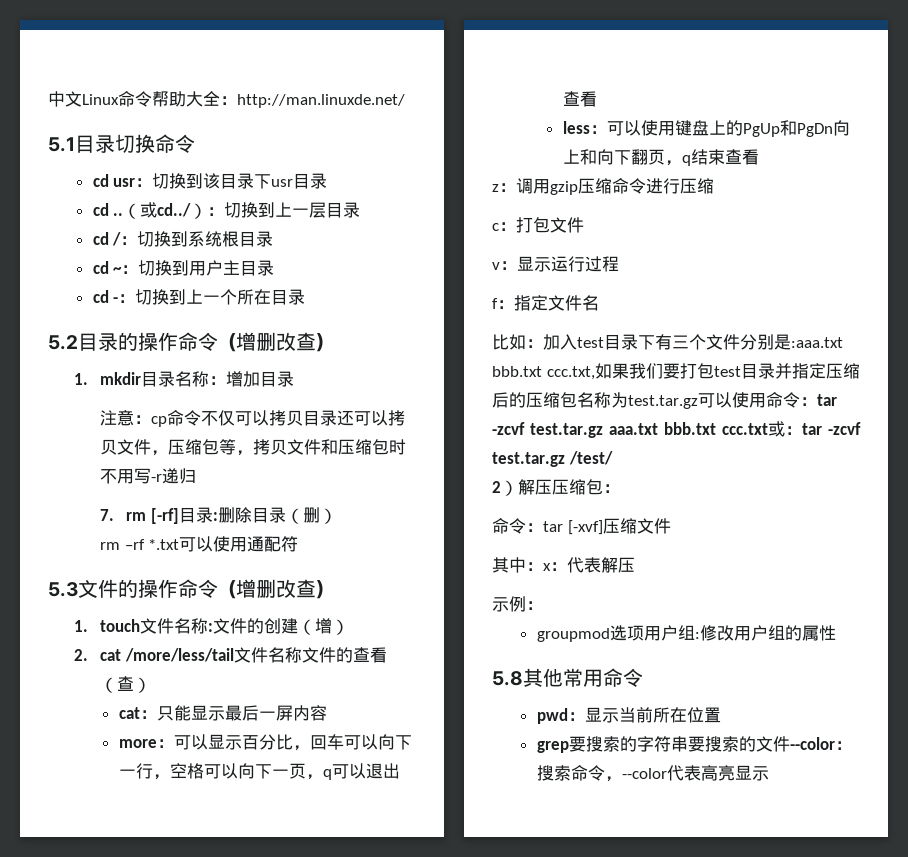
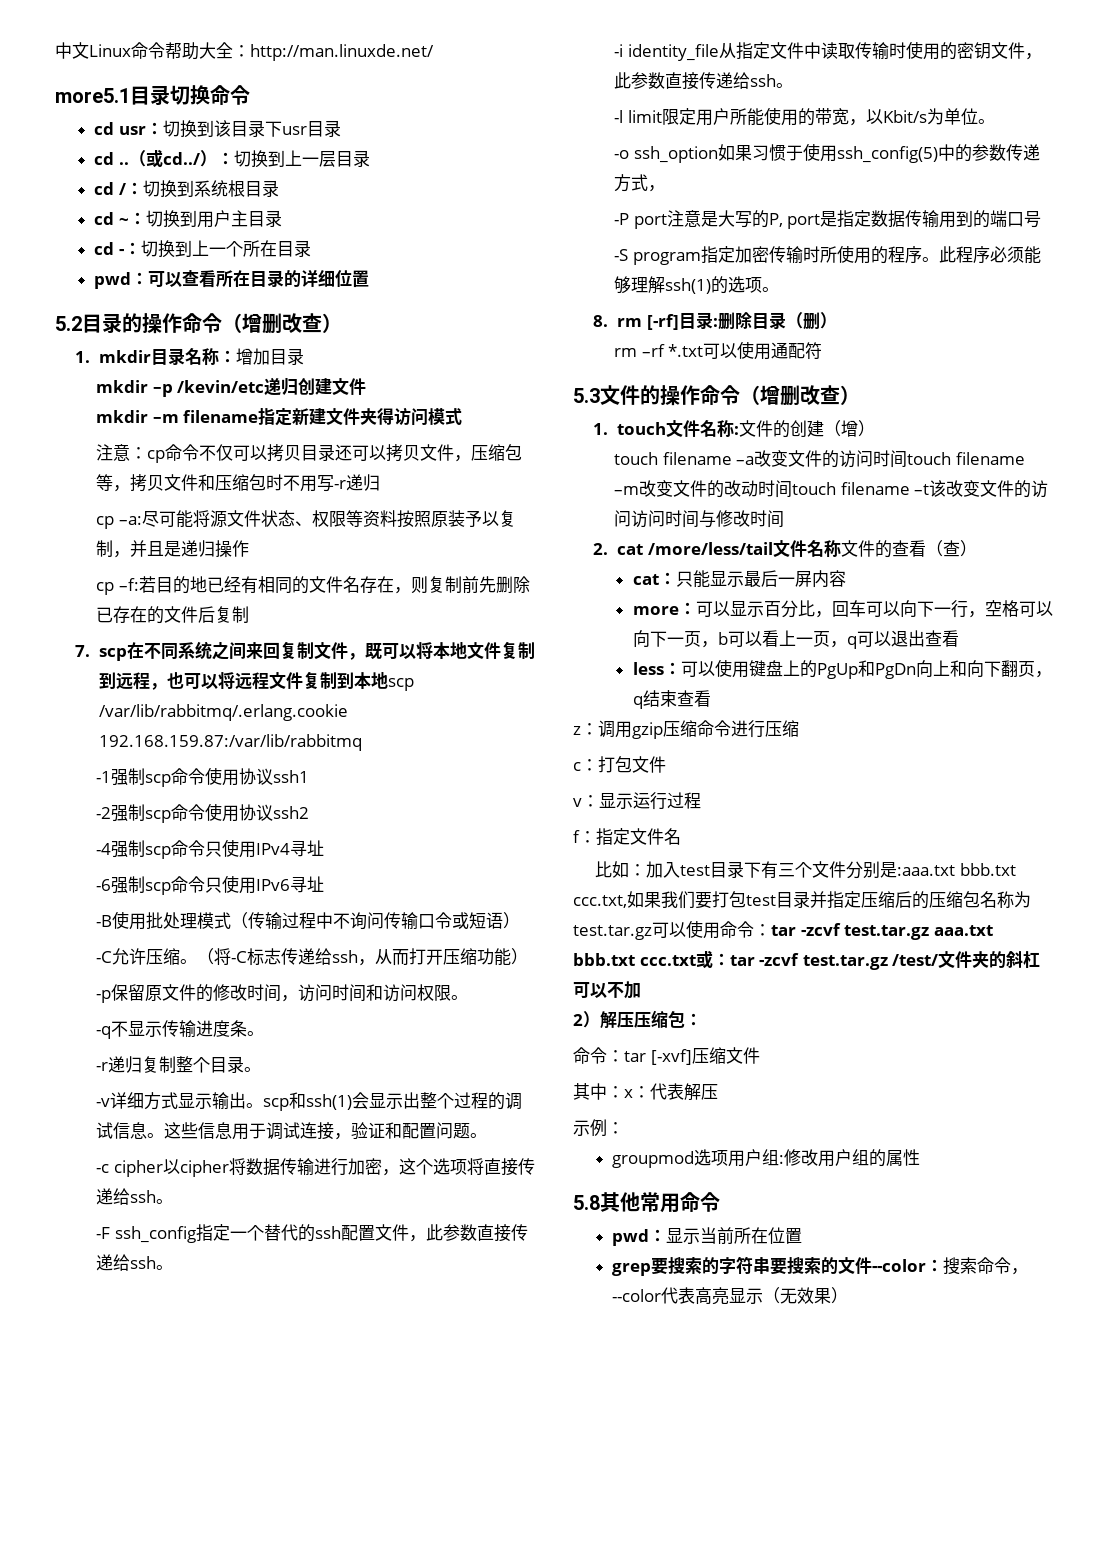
[48,137,75,152] 5.1 -> [55,88,130,103] more5.1
(306, 297) none -> [94,269,370,289] // pwd：可以查看所在目录的详细位置
(295, 379) none -> [95,377,367,397] [95,407,463,426] // mkdir –p /kevin/etc递归创建文件 // mkdir –m filename指定新建文件夹得访问模式
[100,509,115,521] 7. -> [95,510,516,529] [95,540,249,558] [95,576,530,595] [95,606,249,624] [75,641,535,661] [98,671,414,691] [98,704,348,721] [98,734,362,751] [95,767,309,787] [95,803,309,823] [95,839,324,859] [95,875,324,895] [95,911,520,930] [95,948,528,966] [95,984,468,1003] [95,1020,264,1039] [95,1056,261,1073] [95,1092,522,1111] [95,1122,487,1140] [95,1158,535,1177] [95,1188,173,1205] [95,1224,528,1243] [95,1254,173,1271] [613,41,1042,61] [613,72,793,90] [613,107,995,126] [613,143,1040,163] [613,174,665,192] [613,210,1042,229] [613,245,1041,265] [613,276,779,294] [593,315,609,327] cp –a:尽可能将源文件状态、权限等资料按照原装予以复制，并且是递归操作 // cp –f:若目的地已经有相同的文件名存在，则复制前先删除已存在的文件后复制 // 7. scp在不同系统之间来回复制文件，既可以将本地文件复制到远程，也可以将远程文件复制到本地scp /var/lib/rabbitmq/.erlang.cookie 192.168.159.87:/var/lib/rabbitmq // -1强制scp命令使用协议ssh1 // -2强制scp命令使用协议ssh2 // -4强制scp命令只使用IPv4寻址 // -6强制scp命令只使用IPv6寻址 // -B使用批处理模式（传输过程中不询问传输口令或短语） // -C允许压缩。（将-C标志传递给ssh，从而打开压缩功能） // -p保留原文件的修改时间，访问时间和访问权限。 // -q不显示传输进度条。 // -r递归复制整个目录。 // -v详细方式显示输出。scp和ssh(1)会显示出整个过程的调试信息。这些信息用于调试连接，验证和配置问题。 // -c cipher以cipher将数据传输进行加密，这个选项将直接传递给ssh。 // -F ssh_config指定一个替代的ssh配置文件，此参数直接传递给ssh。 // -i identity_file从指定文件中读取传输时使用的密钥文件，此参数直接传递给ssh。 // -l limit限定用户所能使用的带宽，以Kbit/s为单位。 // -o ssh_option如果习惯于使用ssh_config(5)中的参数传递方式， // -P port注意是大写的P, port是指定数据传输用到的端口号 // -S program指定加密传输时所使用的程序。此程序必须能够理解ssh(1)的选项。 // 8.
(350, 627) none -> [613,450,1025,468] [613,480,1049,498] [613,510,784,528] // touch filename –a改变文件的访问时间touch filename –m改变文件的改动时间touch filename –t该改变文件的访问访问时间与修改时间
(323, 777) none -> [717,630,847,648] b可以看上一页，
(613, 458) none -> [938,951,1041,969] [573,981,641,999] 文件夹的斜杠可以不加
(769, 773) none -> [763,1287,849,1304] （无效果）

